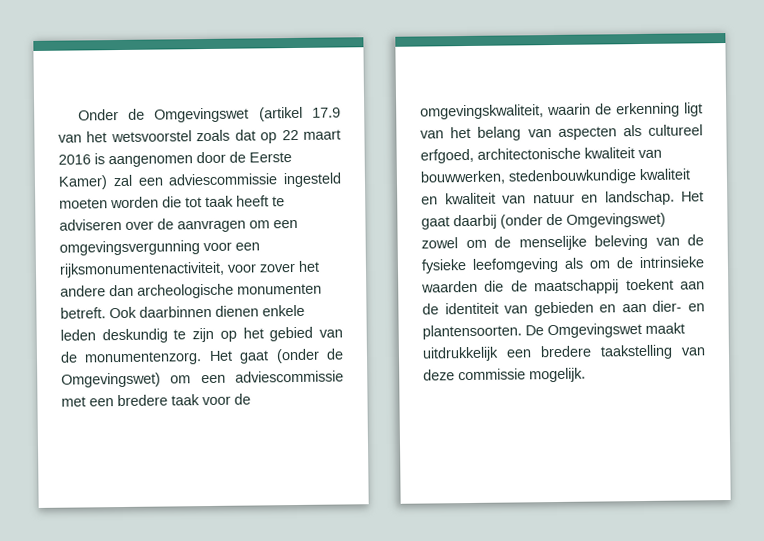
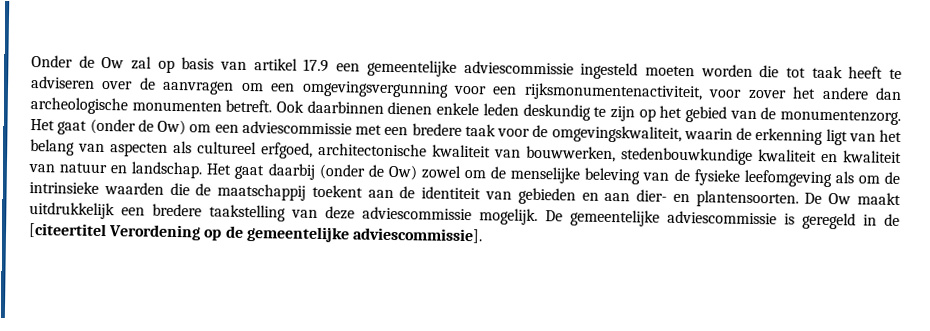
[154,106,341,123] [58,129,341,144] [58,151,292,168] [58,174,164,190] Omgevingswet (artikel 17.9 van het wetsvoorstel zoals dat op 22 maart 2016 is aangenomen door de Eerste Kamer) zal een -> [101,56,457,77] Ow zal op basis van artikel 17.9 een gemeentelijke
[61,372,161,388] Omgevingswet) -> [157,119,186,136] Ow)
[566,212,666,228] Omgevingswet) -> [387,164,417,181] Ow)
[547,323,642,339] Omgevingswet -> [828,193,852,205] Ow
[458,367,586,383] commissie mogelijk. -> [362,206,900,230] [28,222,483,244] adviescommissie mogelijk. De gemeentelijke adviescommissie is geregeld in de [citeertitel Verordening op de gemeentelijke adviescommissie].

